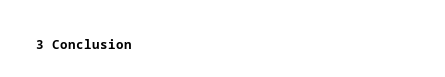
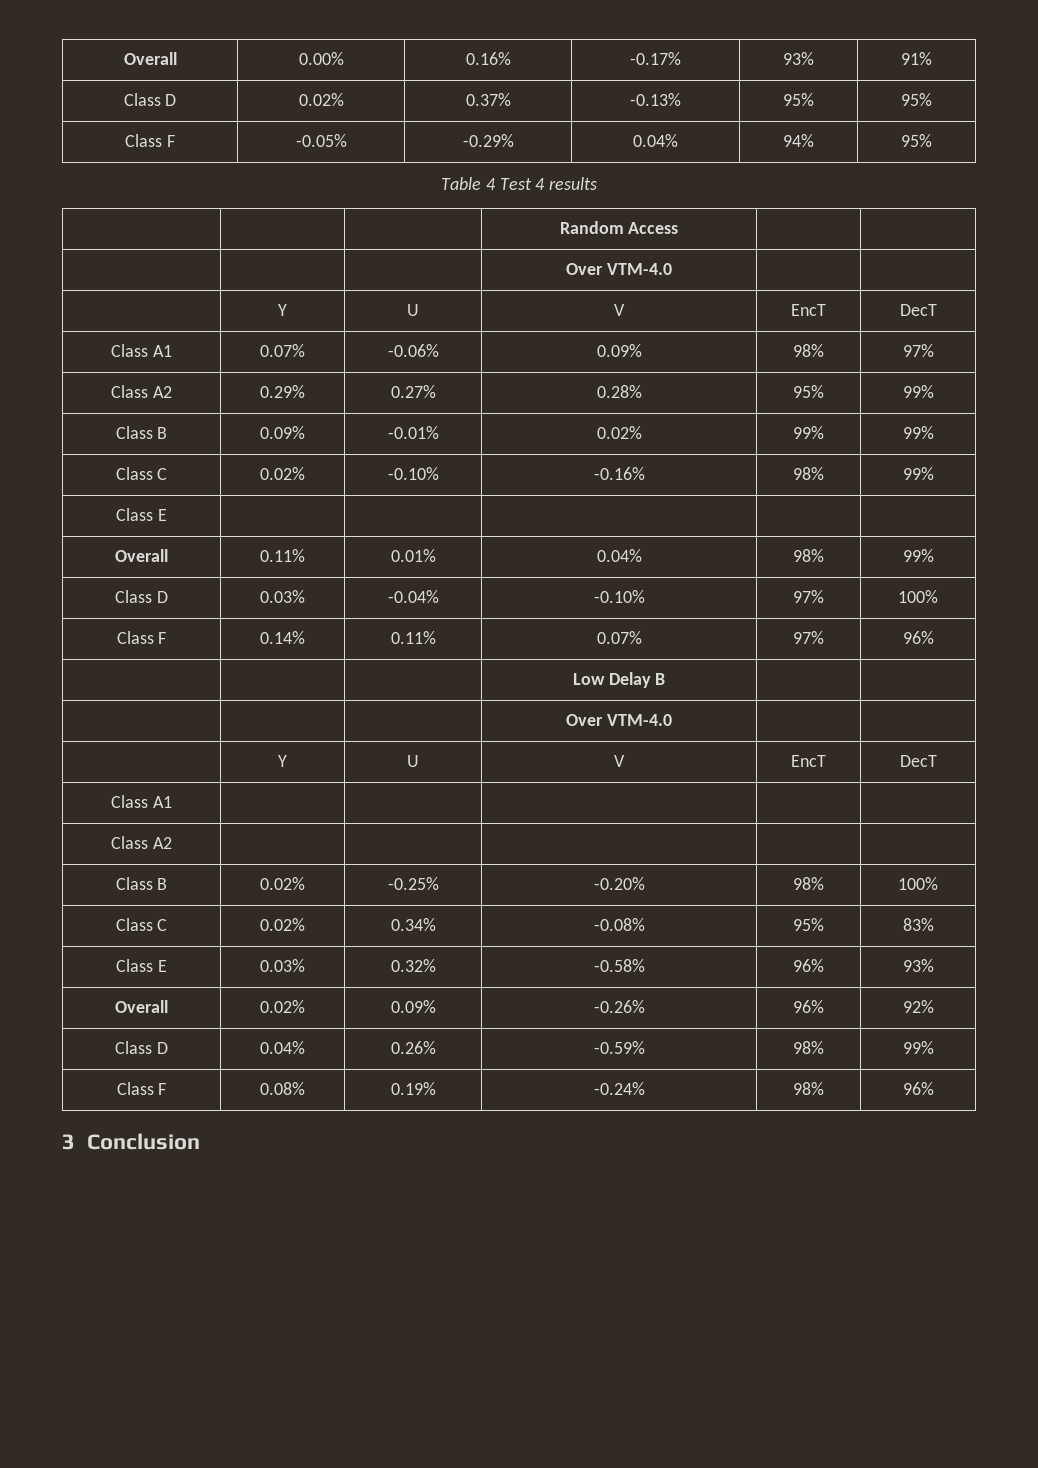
(36, 44) none -> [123,52,177,65] [298,52,344,65] [465,52,511,65] [630,52,681,65] [783,52,814,65] [901,52,932,65] [123,93,177,106] [298,93,344,106] [465,93,511,106] [630,93,681,106] [783,93,814,106] [901,93,932,106] [125,134,175,147] [295,134,347,147] [462,134,514,147] [633,134,678,147] [783,134,814,147] [901,134,932,147] [441,177,597,190] [559,221,679,234] [566,263,672,275] [278,304,287,316] [407,304,419,316] [614,304,625,316] [791,304,826,316] [899,304,937,316] [111,344,172,357] [260,344,305,357] [387,344,439,357] [596,344,642,357] [793,344,824,357] [902,344,934,357] [111,385,172,398] [260,385,305,398] [390,385,436,398] [596,385,642,398] [793,385,824,398] [902,385,934,398] [115,426,168,439] [260,426,305,439] [387,426,439,439] [596,426,642,439] [793,426,824,439] [902,426,934,439] [115,467,168,480] [260,467,305,480] [387,467,439,480] [593,467,645,480] [793,467,824,480] [902,467,934,480] [116,508,167,521] [115,549,168,562] [260,549,305,562] [390,549,436,562] [596,549,642,562] [793,549,824,562] [902,549,934,562] [115,590,168,603] [260,590,305,603] [387,590,439,603] [593,590,645,603] [793,590,824,603] [898,590,938,603] [116,631,167,644] [260,631,305,644] [390,631,436,644] [596,631,642,644] [793,631,824,644] [902,631,934,644] [572,672,666,688] [566,714,672,726] [278,755,287,767] [407,755,419,767] [614,755,625,767] [791,755,826,767] [899,755,937,767] [111,795,172,808] [111,836,172,849] [115,877,168,890] [260,877,305,890] [387,877,439,890] [593,877,645,890] [793,877,824,890] [898,877,938,890] [115,918,168,931] [260,918,305,931] [390,918,436,931] [593,918,645,931] [793,918,824,931] [902,918,934,931] [116,959,167,972] [260,959,305,972] [390,959,436,972] [593,959,645,972] [793,959,824,972] [902,959,934,972] [115,1000,168,1013] [260,1000,305,1013] [390,1000,436,1013] [593,1000,645,1013] [793,1000,824,1013] [902,1000,934,1013] [115,1041,168,1054] [260,1041,305,1054] [390,1041,436,1054] [593,1041,645,1054] [793,1041,824,1054] [902,1041,934,1054] [116,1082,167,1095] [260,1082,305,1095] [390,1082,436,1095] [593,1082,645,1095] [793,1082,824,1095] [902,1082,934,1095] Overall | 0.00% | 0.16% | -0.17% | 93% | 91% // Class D | 0.02% | 0.37% | -0.13% | 95% | 95% // Class F | -0.05% | -0.29% | 0.04% | 94% | 95% // Table 4 Test 4 results // | | | Random Access | | // | | | Over VTM-4.0 | | // | Y | U | V | EncT | DecT // Class A1 | 0.07% | -0.06% | 0.09% | 98% | 97% // Class A2 | 0.29% | 0.27% | 0.28% | 95% | 99% // Class B | 0.09% | -0.01% | 0.02% | 99% | 99% // Class C | 0.02% | -0.10% | -0.16% | 98% | 99% // Class E | | | | | // Overall | 0.11% | 0.01% | 0.04% | 98% | 99% // Class D | 0.03% | -0.04% | -0.10% | 97% | 100% // Class F | 0.14% | 0.11% | 0.07% | 97% | 96% // | | | Low Delay B | | // | | | Over VTM-4.0 | | // | Y | U | V | EncT | DecT // Class A1 | | | | | // Class A2 | | | | | // Class B | 0.02% | -0.25% | -0.20% | 98% | 100% // Class C | 0.02% | 0.34% | -0.08% | 95% | 83% // Class E | 0.03% | 0.32% | -0.58% | 96% | 93% // Overall | 0.02% | 0.09% | -0.26% | 96% | 92% // Class D | 0.04% | 0.26% | -0.59% | 98% | 99% // Class F | 0.08% | 0.19% | -0.24% | 98% | 96% //

